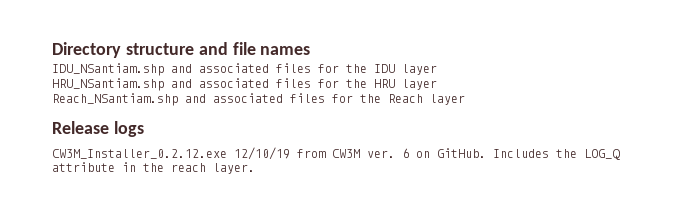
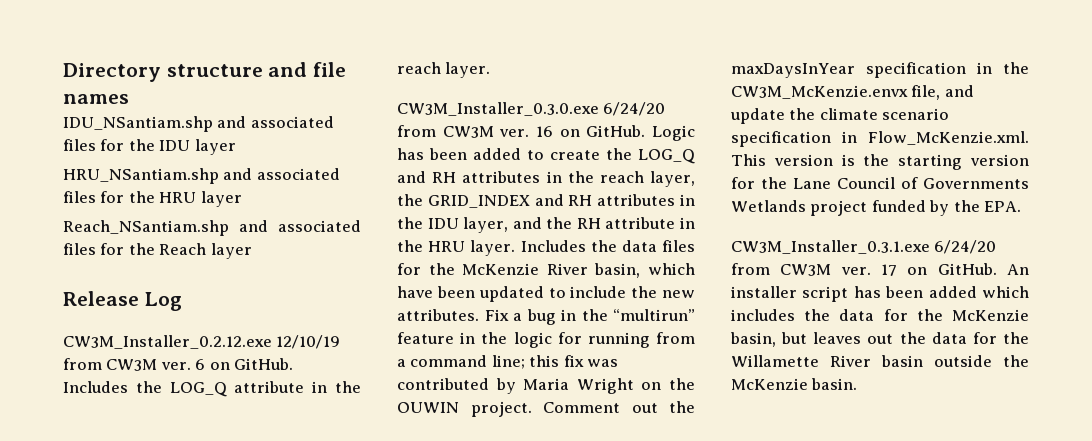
[113,121,144,137] logs -> [144,292,182,311] Log
(255, 168) none -> [397,102,666,116] [397,125,695,141] [397,148,695,164] [397,171,695,187] [397,194,695,208] [397,217,695,233] [397,240,695,256] [397,263,695,278] [397,286,695,302] [397,309,695,325] [397,332,695,348] [397,355,619,369] [397,378,695,394] [397,401,695,417] [731,62,1029,78] [731,85,974,100] [730,108,950,124] [731,131,1029,147] [731,154,1029,170] [731,177,1029,189] [731,200,1022,216] [731,240,997,254] [731,263,1029,276] [731,286,1029,302] [731,309,1029,321] [730,332,1029,347] [731,355,1029,367] [731,378,858,390] // CW3M_Installer_0.3.0.exe 6/24/20 from CW3M ver. 16 on GitHub. Logic has been added to create the LOG_Q and RH attributes in the reach layer, the GRID_INDEX and RH attributes in the IDU layer, and the RH attribute in the HRU layer. Includes the data files for the McKenzie River basin, which have been updated to include the new attributes. Fix a bug in the “multirun” feature in the logic for running from a command line; this fix was contributed by Maria Wright on the OUWIN project. Comment out the maxDaysInYear specification in the CW3M_McKenzie.envx file, and update the climate scenario specification in Flow_McKenzie.xml. This version is the starting version for the Lane Council of Governments Wetlands project funded by the EPA. // CW3M_Installer_0.3.1.exe 6/24/20 from CW3M ver. 17 on GitHub. An installer script has been added which includes the data for the McKenzie basin, but leaves out the data for the Willamette River basin outside the McKenzie basin.

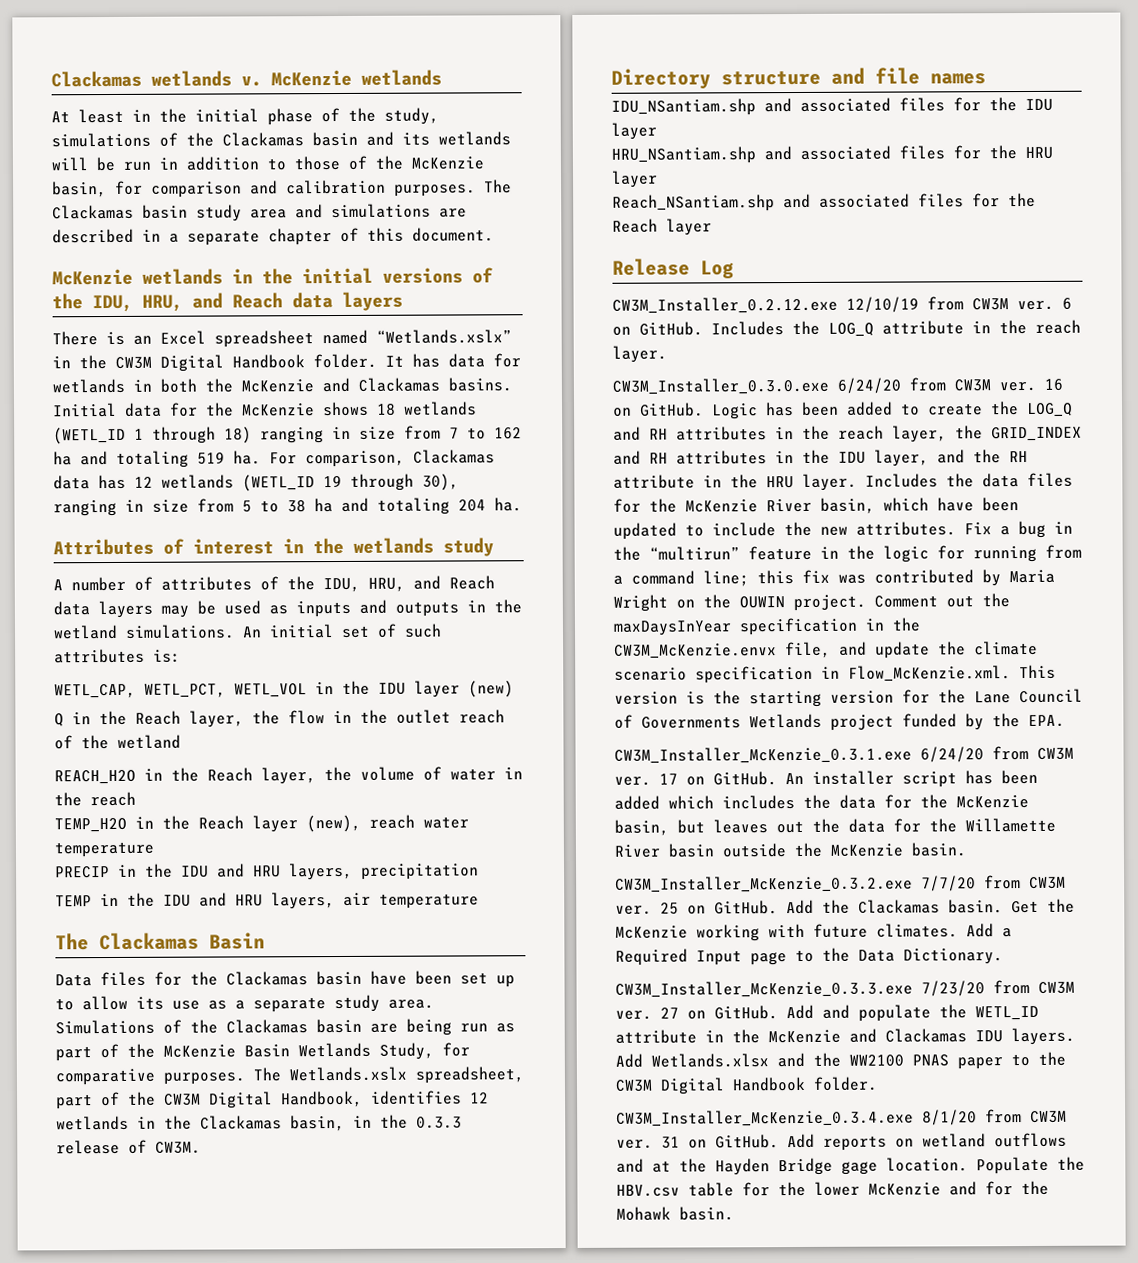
(63, 72) none -> [51,69,442,88] [51,107,439,126] [51,131,511,148] [51,155,484,172] [52,179,512,198] [52,203,467,222] [52,227,494,246] [52,267,493,286] [52,291,403,313] [52,329,512,348] [52,353,521,372] [52,377,512,394] [52,401,477,418] [53,425,522,445] [53,449,495,468] [53,473,459,492] [53,497,522,517] [53,537,494,557] [53,575,495,593] [53,599,522,619] [53,623,442,640] [54,648,181,664] [54,680,514,699] [54,709,505,728] [54,734,181,750] [54,766,523,785] [54,791,136,807] [54,814,469,833] [54,841,154,858] [55,862,479,881] [55,892,479,910] [55,932,265,951] [55,970,515,988] [55,994,434,1013] [55,1018,515,1036] [55,1042,470,1062] [55,1066,524,1086] [56,1090,489,1110] [56,1114,462,1132] [56,1139,201,1155] Clackamas wetlands v. McKenzie wetlands // At least in the initial phase of the study, simulations of the Clackamas basin and its wetlands will be run in addition to those of the McKenzie basin, for comparison and calibration purposes. The Clackamas basin study area and simulations are described in a separate chapter of this document. // McKenzie wetlands in the initial versions of the IDU, HRU, and Reach data layers // There is an Excel spreadsheet named “Wetlands.xslx” in the CW3M Digital Handbook folder. It has data for wetlands in both the McKenzie and Clackamas basins. Initial data for the McKenzie shows 18 wetlands (WETL_ID 1 through 18) ranging in size from 7 to 162 ha and totaling 519 ha. For comparison, Clackamas data has 12 wetlands (WETL_ID 19 through 30), ranging in size from 5 to 38 ha and totaling 204 ha. // Attributes of interest in the wetlands study // A number of attributes of the IDU, HRU, and Reach data layers may be used as inputs and outputs in the wetland simulations. An initial set of such attributes is: // WETL_CAP, WETL_PCT, WETL_VOL in the IDU layer (new) // Q in the Reach layer, the flow in the outlet reach of the wetland // REACH_H2O in the Reach layer, the volume of water in the reach // TEMP_H2O in the Reach layer (new), reach water temperature // PRECIP in the IDU and HRU layers, precipitation // TEMP in the IDU and HRU layers, air temperature // The Clackamas Basin // Data files for the Clackamas basin have been set up to allow its use as a separate study area. Simulations of the Clackamas basin are being run as part of the McKenzie Basin Wetlands Study, for comparative purposes. The Wetlands.xslx spreadsheet, part of the CW3M Digital Handbook, identifies 12 wetlands in the Clackamas basin, in the 0.3.3 release of CW3M. //
[731,240,930,254] CW3M_Installer_0.3.1.exe -> [614,746,912,764] CW3M_Installer_McKenzie_0.3.1.exe
(858, 384) none -> [615,875,1066,893] [615,898,1075,915] [615,923,1012,942] [615,947,1003,966] [615,979,1075,998] [615,1004,1039,1022] [615,1027,1075,1046] [615,1051,1066,1070] [615,1076,878,1095] [616,1109,1067,1127] [616,1132,1067,1151] [616,1156,1085,1176] [616,1180,1049,1197] [616,1206,734,1221] // CW3M_Installer_McKenzie_0.3.2.exe 7/7/20 from CW3M ver. 25 on GitHub. Add the Clackamas basin. Get the McKenzie working with future climates. Add a Required Input page to the Data Dictionary. // CW3M_Installer_McKenzie_0.3.3.exe 7/23/20 from CW3M ver. 27 on GitHub. Add and populate the WETL_ID attribute in the McKenzie and Clackamas IDU layers. Add Wetlands.xlsx and the WW2100 PNAS paper to the CW3M Digital Handbook folder. // CW3M_Installer_McKenzie_0.3.4.exe 8/1/20 from CW3M ver. 31 on GitHub. Add reports on wetland outflows and at the Hayden Bridge gage location. Populate the HBV.csv table for the lower McKenzie and for the Mohawk basin.

